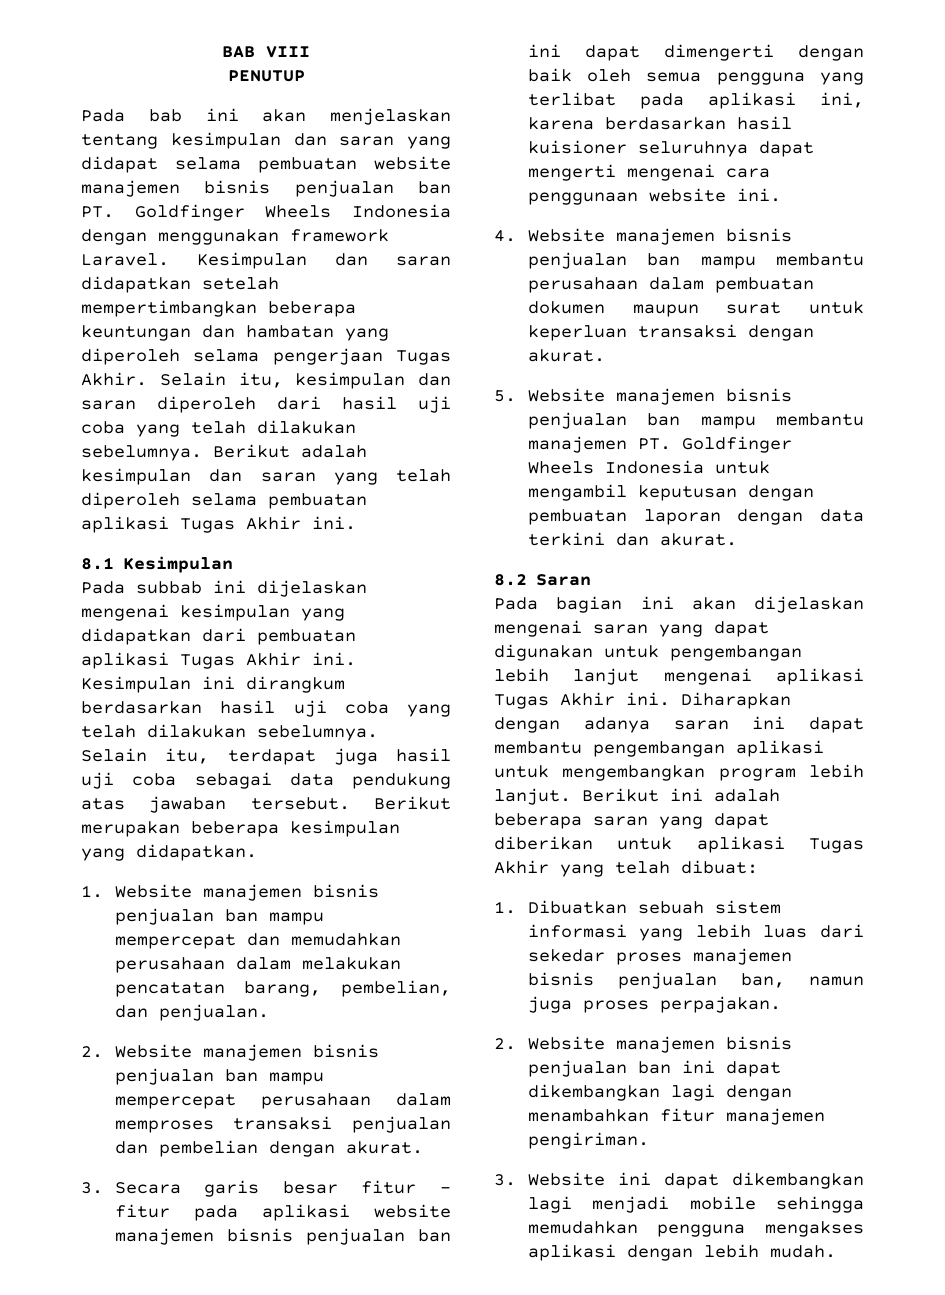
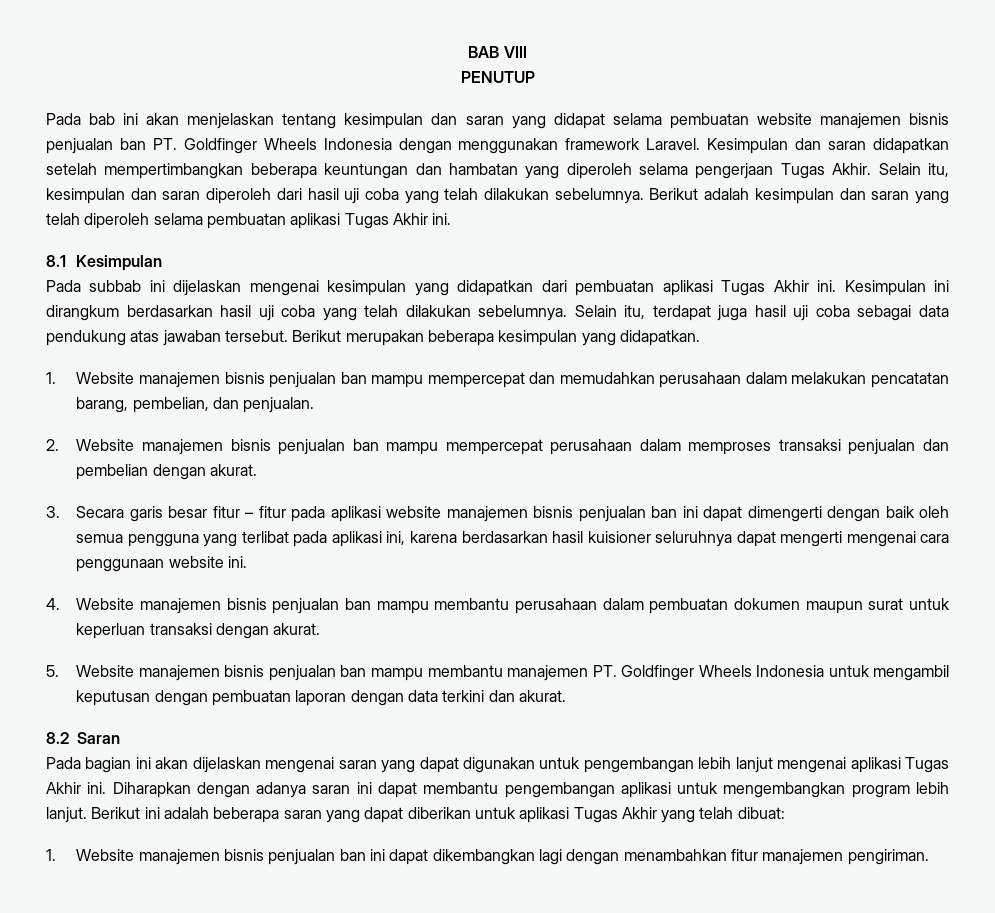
[527,900,781,914] [527,924,864,941] [527,948,792,965] [527,972,864,989] [527,996,781,1013] [494,1038,516,1050] Dibuatkan sebuah sistem informasi yang lebih luas dari sekedar proses manajemen bisnis penjualan ban, namun juga proses perpajakan. // 2. -> (56, 855) none
[494,1172,864,1189] [527,1196,864,1213] [527,1221,864,1237] [527,1244,836,1261] // 3. Website ini dapat dikembangkan lagi menjadi mobile sehingga memudahkan pengguna mengakses aplikasi dengan lebih mudah. -> (929, 857) none

